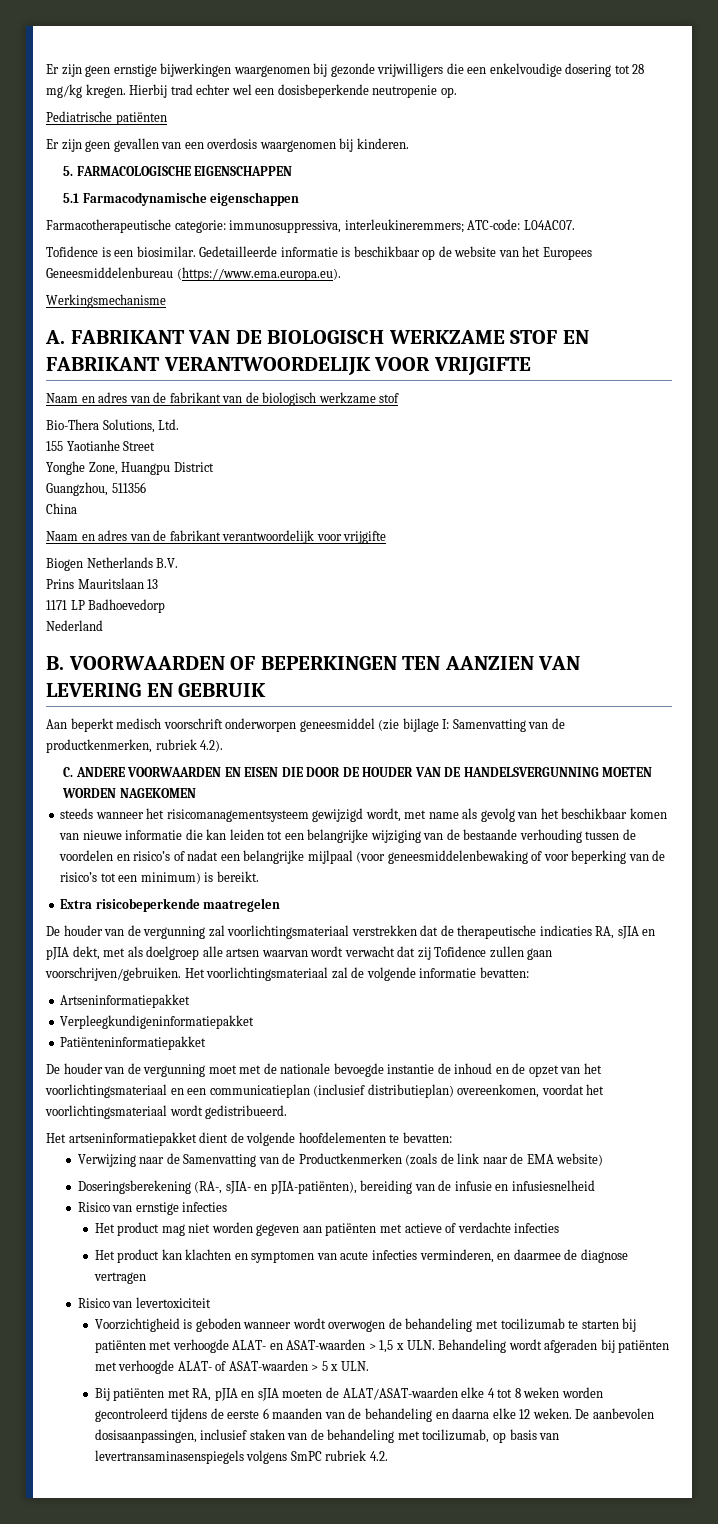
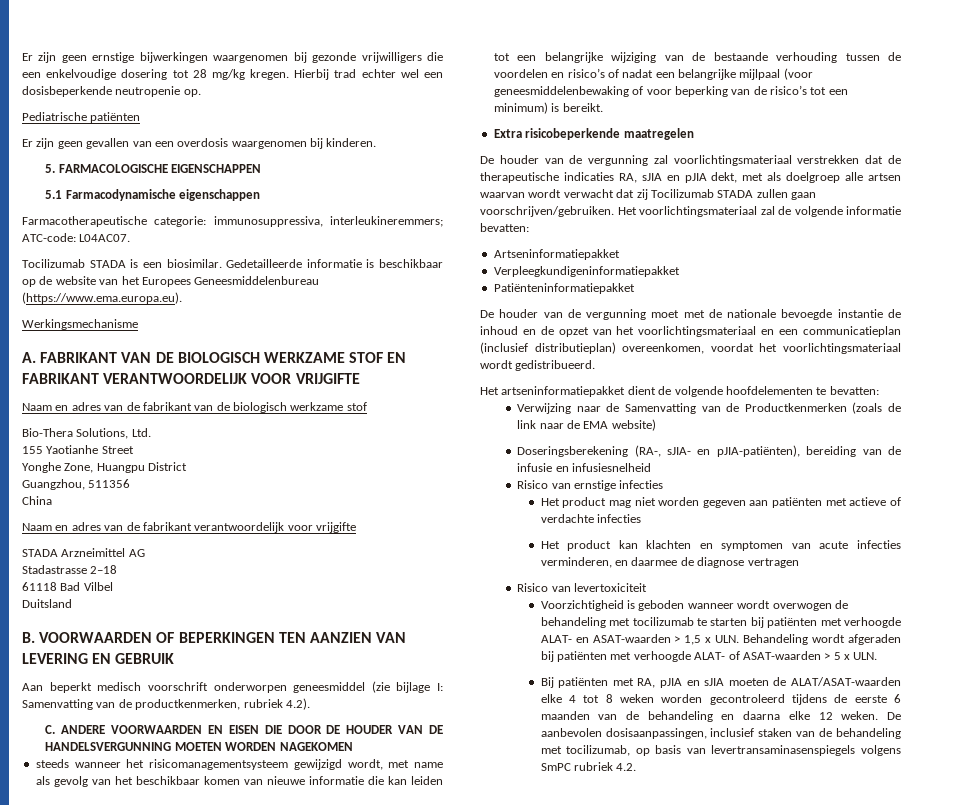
[46,246,98,257] Tofidence -> [22,259,126,268] Tocilizumab STADA
[46,557,179,571] [46,578,159,589] [46,599,166,613] [46,620,103,631] Biogen Netherlands B.V. // Prins Mauritslaan 13 // 1171 LP Badhoevedorp // Nederland -> [22,548,145,557] [22,565,118,574] [22,582,113,591] [22,599,72,608] STADA Arzneimittel AG // Stadastrasse 2–18 // 61118 Bad Vilbel // Duitsland
[434,946,487,957] Tofidence -> [650,189,754,198] Tocilizumab STADA

